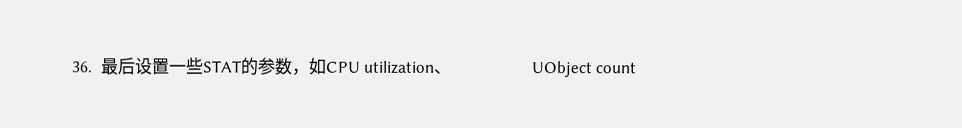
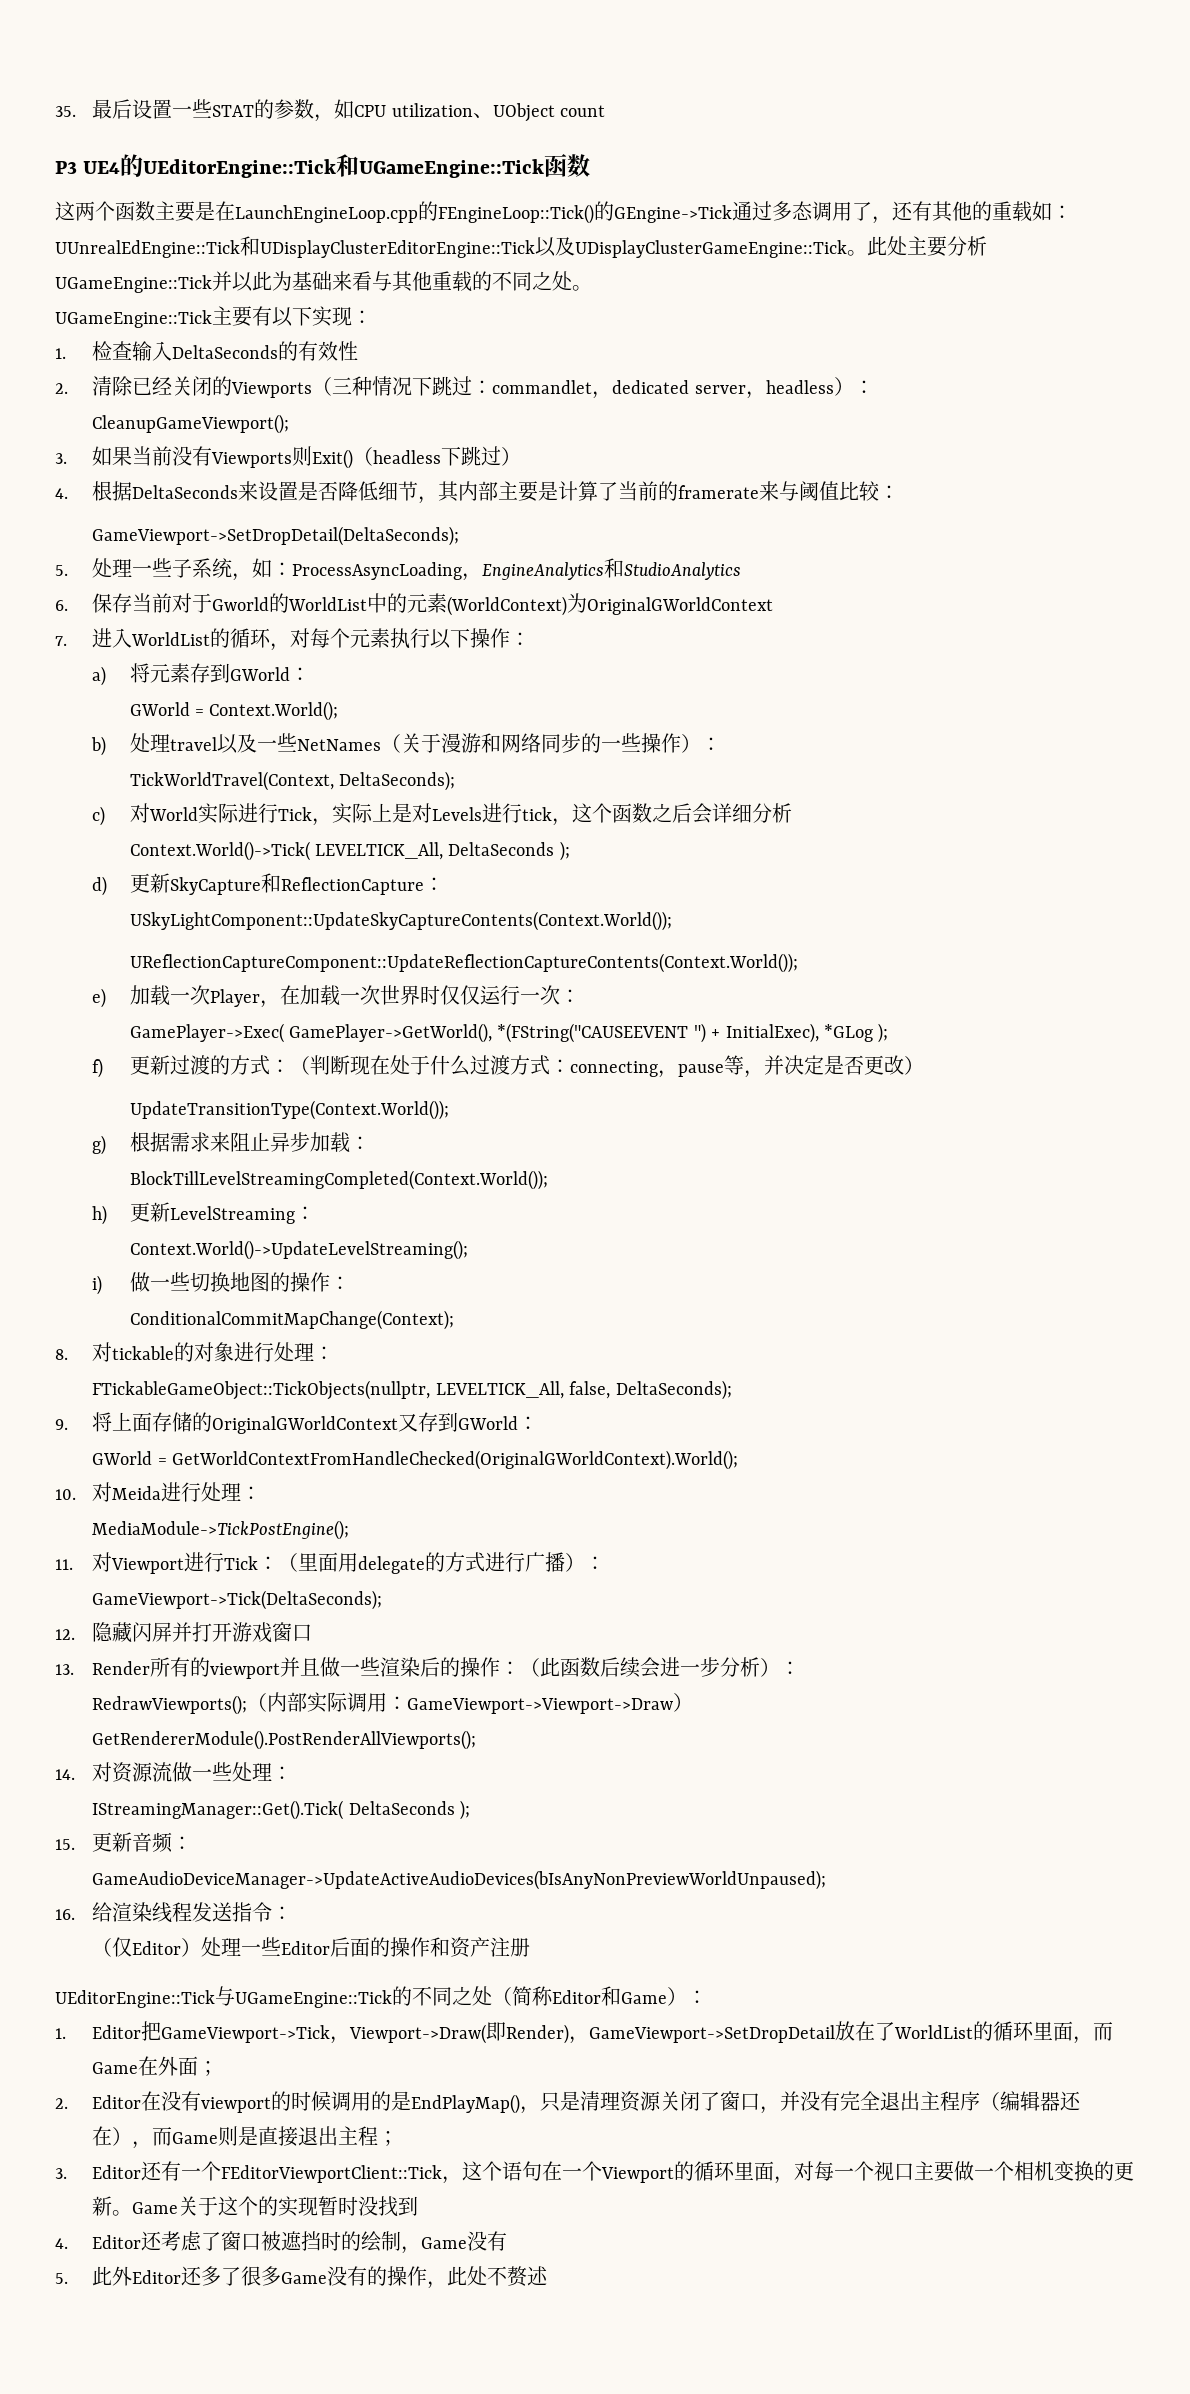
[71,61,93,73] 36. -> [55,106,76,117] 35.
(638, 68) none -> [55,154,591,178] [55,201,1072,224] [55,236,987,258] [55,271,592,293] [55,306,372,328] [55,341,359,361] [55,376,874,399] [92,414,290,434] [55,446,522,469] [55,481,900,504] [92,526,460,546] [55,558,742,581] [55,593,774,616] [55,628,531,651] [92,663,310,686] [129,701,339,721] [91,733,721,756] [129,771,456,791] [92,803,792,826] [129,841,570,861] [92,873,444,896] [129,911,672,931] [129,953,798,973] [92,985,580,1008] [129,1023,889,1043] [92,1055,924,1078] [129,1100,449,1120] [92,1132,370,1155] [129,1170,548,1190] [92,1202,315,1225] [129,1240,468,1260] [92,1272,350,1295] [129,1310,454,1330] [55,1342,335,1362] [92,1380,732,1400] [55,1412,539,1434] [92,1450,739,1470] [55,1482,262,1502] [92,1520,350,1540] [55,1552,606,1574] [92,1590,383,1610] [55,1622,313,1643] [55,1657,801,1679] [92,1692,694,1715] [92,1730,477,1750] [55,1762,293,1783] [92,1800,471,1820] [55,1832,193,1853] [92,1870,827,1890] [55,1902,293,1923] [92,1937,531,1958] [55,1986,707,2008] [55,2021,1114,2044] [92,2056,219,2076] [55,2091,1082,2114] [92,2126,399,2149] [55,2161,1135,2184] [92,2196,419,2217] [55,2231,508,2254] [55,2266,549,2289] // P3 UE4的UEditorEngine::Tick和UGameEngine::Tick函数 // 这两个函数主要是在LaunchEngineLoop.cpp的FEngineLoop::Tick()的GEngine->Tick通过多态调用了，还有其他的重载如：UUnrealEdEngine::Tick和UDisplayClusterEditorEngine::Tick以及UDisplayClusterGameEngine::Tick。此处主要分析UGameEngine::Tick并以此为基础来看与其他重载的不同之处。 // UGameEngine::Tick主要有以下实现： // 1.检查输入DeltaSeconds的有效性 // 2.清除已经关闭的Viewports（三种情况下跳过：commandlet，dedicated server，headless）： // CleanupGameViewport(); // 3.如果当前没有Viewports则Exit()（headless下跳过） // 4.根据DeltaSeconds来设置是否降低细节，其内部主要是计算了当前的framerate来与阈值比较： // GameViewport->SetDropDetail(DeltaSeconds); // 5.处理一些子系统，如：ProcessAsyncLoading，EngineAnalytics和StudioAnalytics // 6.保存当前对于Gworld的WorldList中的元素(WorldContext)为OriginalGWorldContext // 7.进入WorldList的循环，对每个元素执行以下操作： // a)将元素存到GWorld： // GWorld = Context.World(); // b)处理travel以及一些NetNames（关于漫游和网络同步的一些操作）： // TickWorldTravel(Context, DeltaSeconds); // c)对World实际进行Tick，实际上是对Levels进行tick，这个函数之后会详细分析 // Context.World()->Tick( LEVELTICK_All, DeltaSeconds ); // d)更新SkyCapture和ReflectionCapture： // USkyLightComponent::UpdateSkyCaptureContents(Context.World()); // UReflectionCaptureComponent::UpdateReflectionCaptureContents(Context.World()); // e)加载一次Player，在加载一次世界时仅仅运行一次： // GamePlayer->Exec( GamePlayer->GetWorld(), *(FString("CAUSEEVENT ") + InitialExec), *GLog ); // f)更新过渡的方式：（判断现在处于什么过渡方式：connecting，pause等，并决定是否更改） // UpdateTransitionType(Context.World()); // g)根据需求来阻止异步加载： // BlockTillLevelStreamingCompleted(Context.World()); // h)更新LevelStreaming： // Context.World()->UpdateLevelStreaming(); // i)做一些切换地图的操作： // ConditionalCommitMapChange(Context); // 8.对tickable的对象进行处理： // FTickableGameObject::TickObjects(nullptr, LEVELTICK_All, false, DeltaSeconds); // 9.将上面存储的OriginalGWorldContext又存到GWorld： // GWorld = GetWorldContextFromHandleChecked(OriginalGWorldContext).World(); // 10.对Meida进行处理： // MediaModule->TickPostEngine(); // 11.对Viewport进行Tick：（里面用delegate的方式进行广播）： // GameViewport->Tick(DeltaSeconds); // 12.隐藏闪屏并打开游戏窗口 // 13. Render所有的viewport并且做一些渲染后的操作：（此函数后续会进一步分析）： // RedrawViewports();（内部实际调用：GameViewport->Viewport->Draw） // GetRendererModule().PostRenderAllViewports(); // 14.对资源流做一些处理： // IStreamingManager::Get().Tick( DeltaSeconds ); // 15.更新音频： // GameAudioDeviceManager->UpdateActiveAudioDevices(bIsAnyNonPreviewWorldUnpaused); // 16.给渲染线程发送指令： // （仅Editor）处理一些Editor后面的操作和资产注册 // UEditorEngine::Tick与UGameEngine::Tick的不同之处（简称Editor和Game）： // 1. Editor把GameViewport->Tick，Viewport->Draw(即Render)，GameViewport->SetDropDetail放在了WorldList的循环里面，而Game在外面； // 2. Editor在没有viewport的时候调用的是EndPlayMap()，只是清理资源关闭了窗口，并没有完全退出主程序（编辑器还在），而Game则是直接退出主程； // 3. Editor还有一个FEditorViewportClient::Tick，这个语句在一个Viewport的循环里面，对每一个视口主要做一个相机变换的更新。Game关于这个的实现暂时没找到 // 4. Editor还考虑了窗口被遮挡时的绘制，Game没有 // 5.此外Editor还多了很多Game没有的操作，此处不赘述

